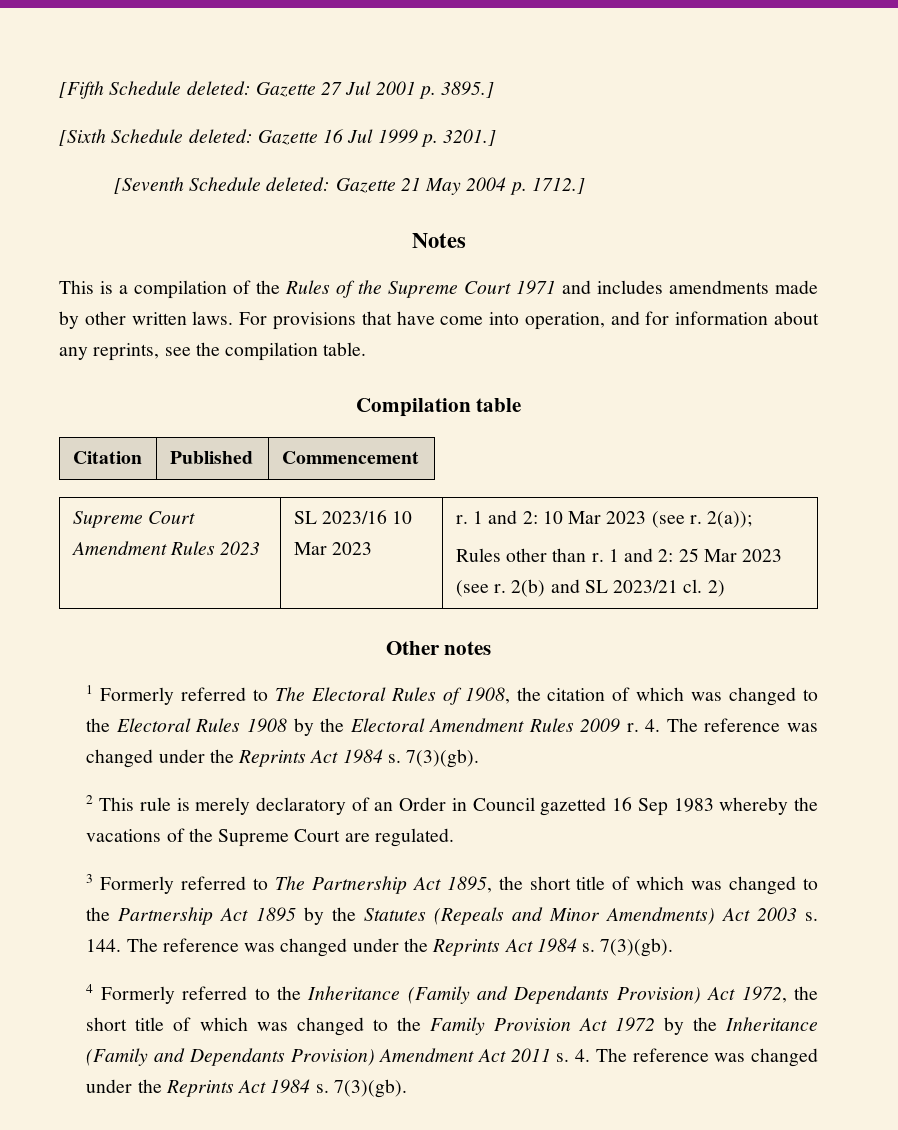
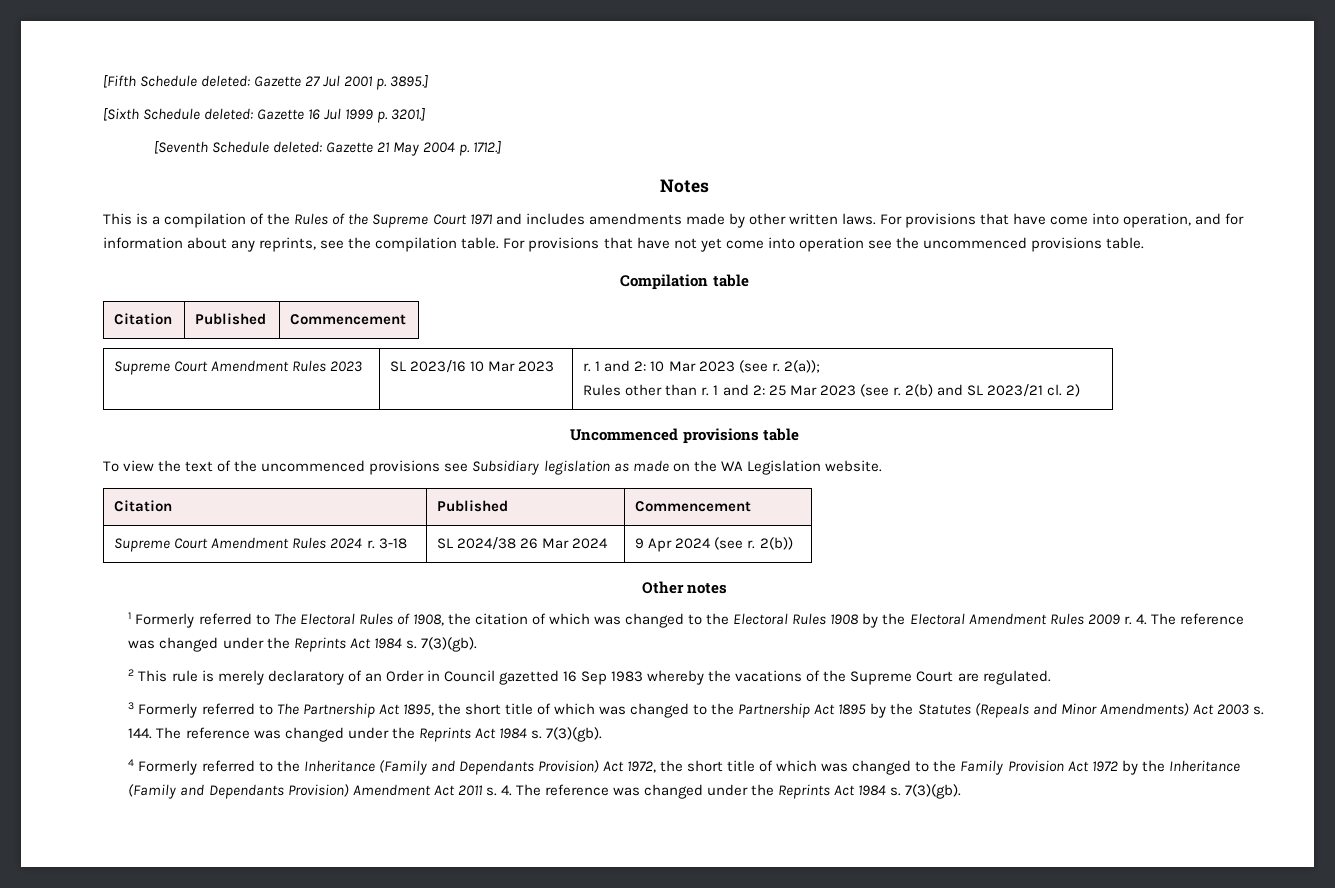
(367, 349) none -> [503,237,1145,252] For provisions that have not yet come into operation see the uncommenced provisions table.
(725, 588) none -> [570,428,799,444] [103,460,882,475] [114,500,173,512] [437,500,509,512] [635,501,752,512] [114,537,407,552] [437,537,609,550] [635,537,793,552] // Uncommenced provisions table // To view the text of the uncommenced provisions see Subsidiary legislation as made on the WA Legislation website. // Citation | Published | Commencement // Supreme Court Amendment Rules 2024 r. 3-18 | SL 2024/38 26 Mar 2024 | 9 Apr 2024 (see r. 2(b))

